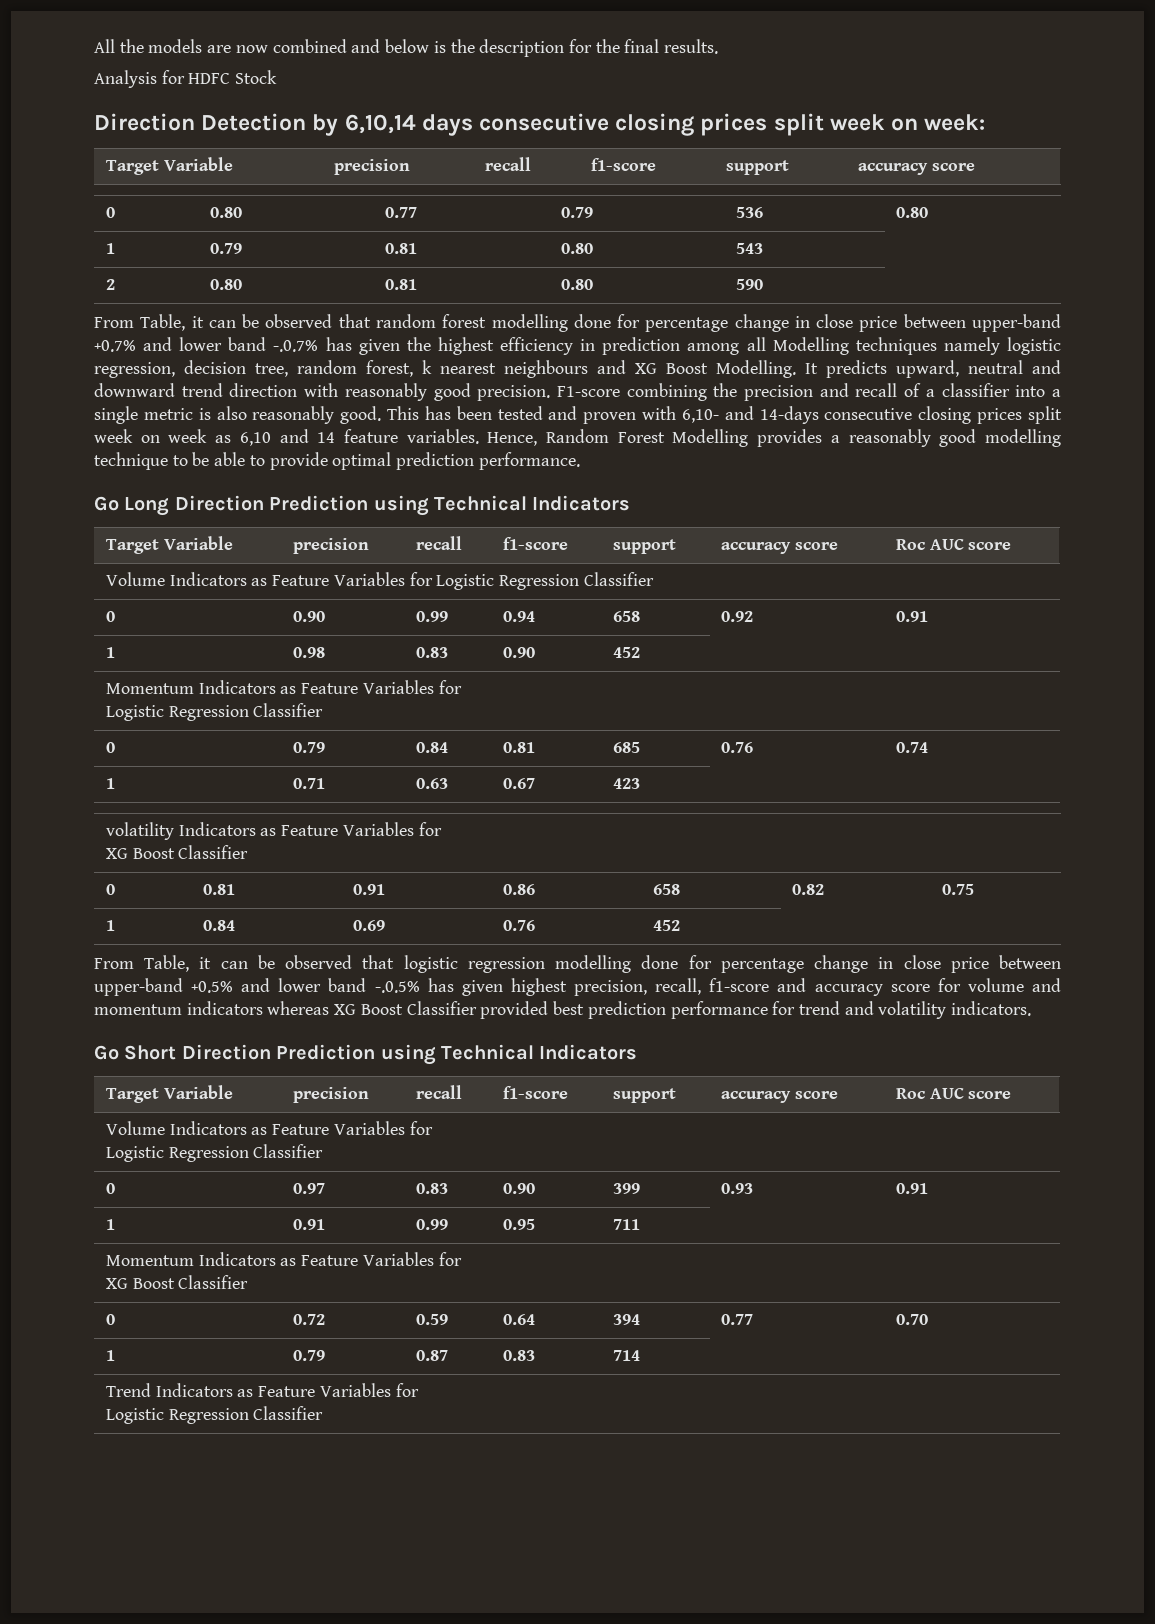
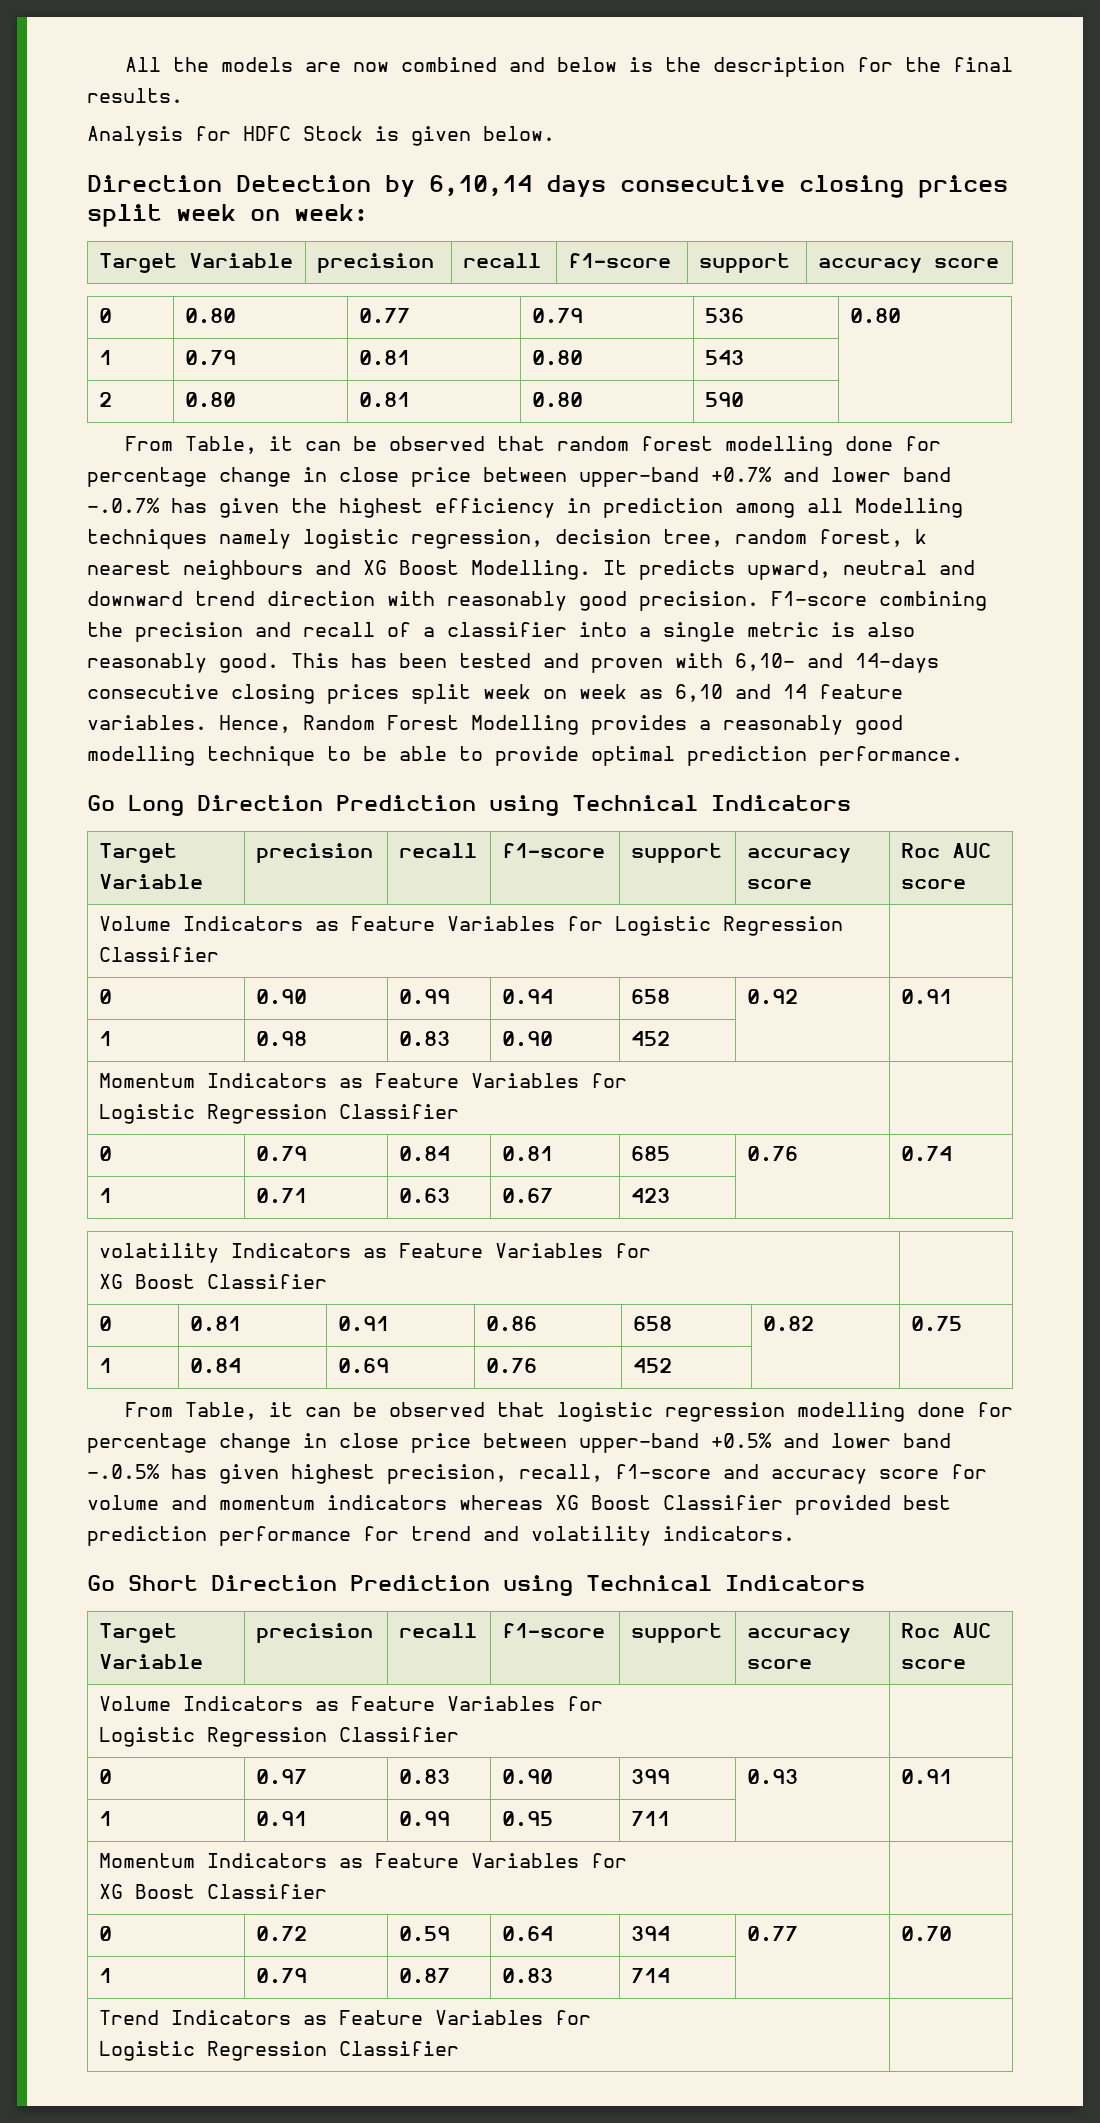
(278, 77) none -> [375,126,555,146] is given below.

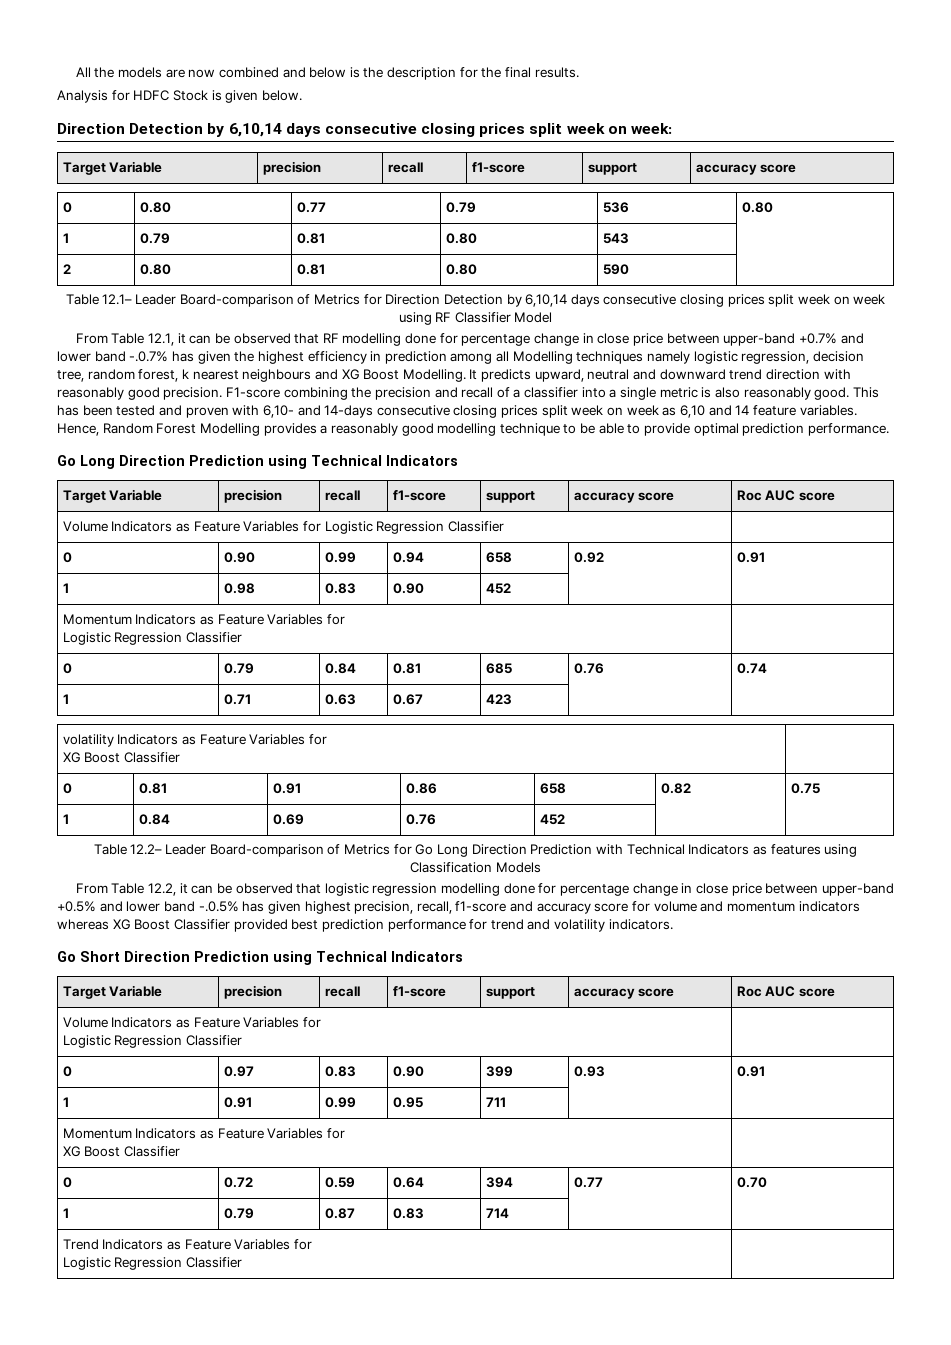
[124,436,713,454] // From Table, it can be observed that random forest -> [65,294,886,307] [398,312,553,325] [75,333,339,346] // Table 12.1– Leader Board-comparison of Metrics for Direction Detection by 6,10,14 days consecutive closing prices split week on week using RF Classifier Model // From Table 12.1, it can be observed that RF
[124,1402,257,1420] // From Table, -> [93,844,858,857] [410,862,541,873] [75,883,176,896] // Table 12.2– Leader Board-comparison of Metrics for Go Long Direction Prediction with Technical Indicators as features using Classification Models // From Table 12.2,

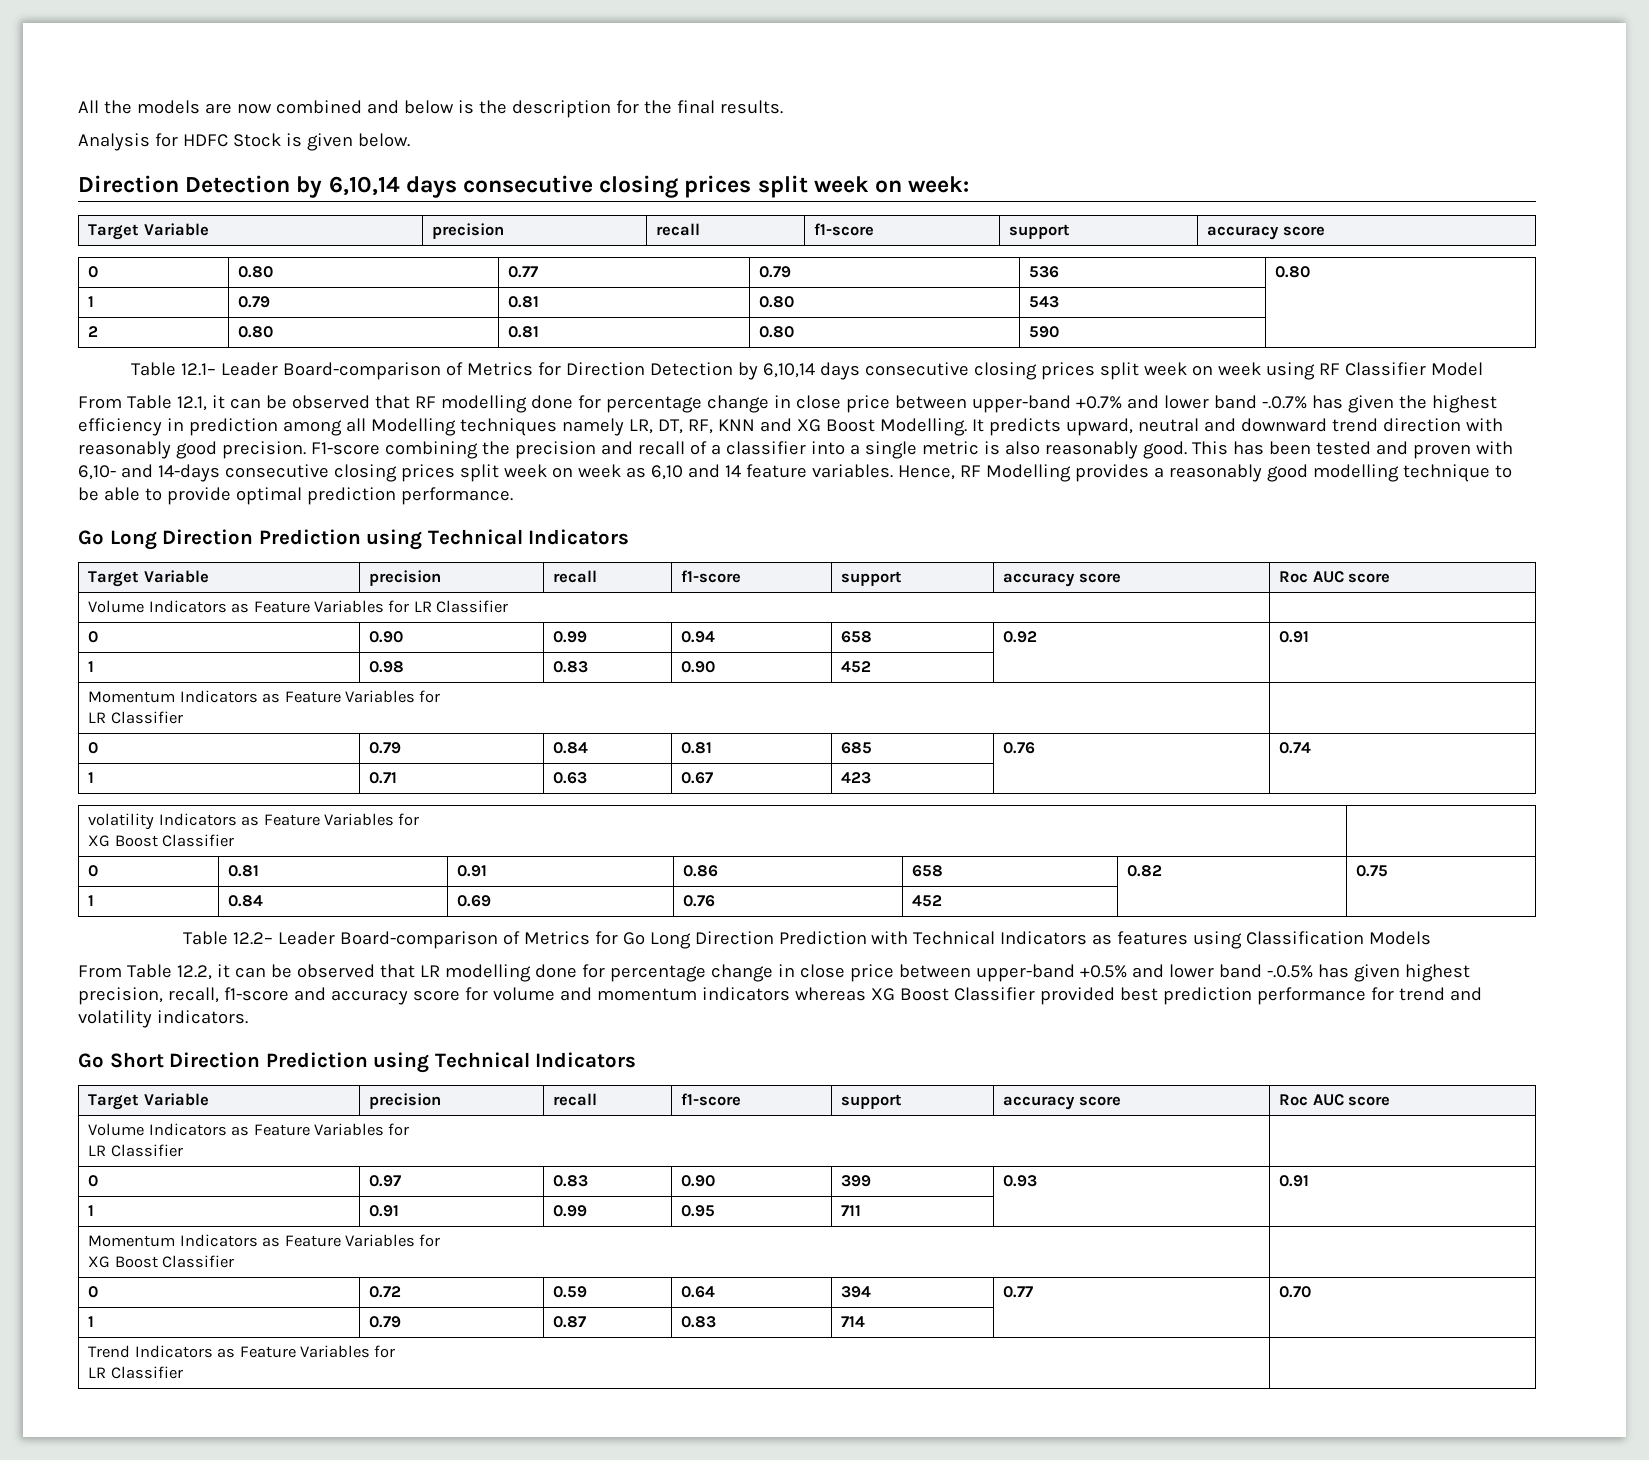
[693,351,864,364] [57,369,312,382] logistic regression, decision tree, random forest, k nearest neighbours -> [628,419,755,434] LR, DT, RF, KNN
[102,423,197,434] Random Forest -> [959,465,981,477] RF
[324,521,445,534] Logistic Regression -> [413,601,432,612] LR
[62,632,183,645] Logistic Regression -> [88,712,107,723] LR
[324,883,438,896] logistic regression -> [419,965,440,977] LR
[62,1035,183,1048] Logistic Regression -> [88,1145,107,1156] LR
[62,1257,183,1270] Logistic Regression -> [88,1367,107,1378] LR

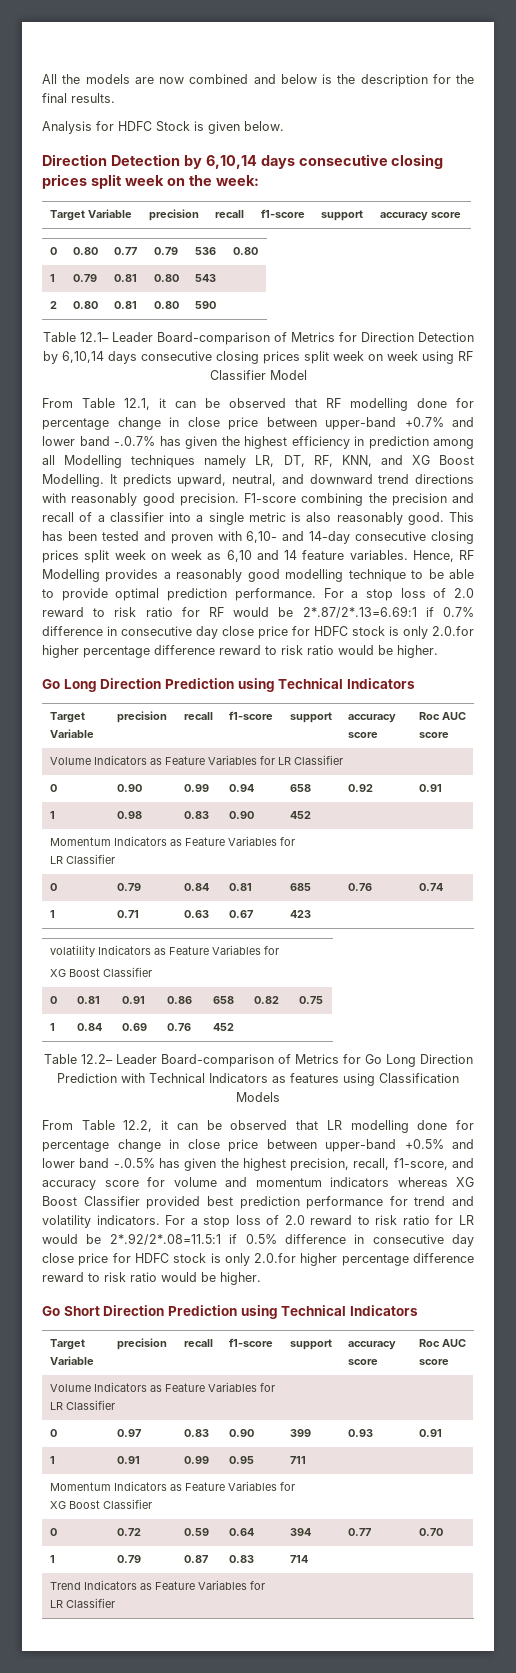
(903, 186) none -> [188,175,212,186] the
[717,419,755,431] KNN -> [341,455,372,467] KNN,
[1137,418,1199,432] neutral -> [232,474,276,486] neutral,
[1382,418,1461,432] direction -> [415,474,474,484] directions
[157,464,220,482] 14-days -> [309,531,351,544] 14-day
(513, 496) none -> [323,588,474,601] [42,606,474,618] [42,626,474,639] [42,645,438,658] For a stop loss of 2.0 reward to risk ratio for RF would be 2*.87/2*.13=6.69:1 if 0.7% difference in consecutive day close price for HDFC stock is only 2.0.for higher percentage difference reward to risk ratio would be higher.
(1400, 973) none -> [220,1158,239,1168] the
[223,987,289,1001] f1-score -> [393,1158,448,1170] f1-score,
(248, 1017) none -> [165,1215,475,1228] [42,1233,474,1247] [42,1253,475,1266] [42,1272,261,1285] For a stop loss of 2.0 reward to risk ratio for LR would be 2*.92/2*.08=11.5:1 if 0.5% difference in consecutive day close price for HDFC stock is only 2.0.for higher percentage difference reward to risk ratio would be higher.

